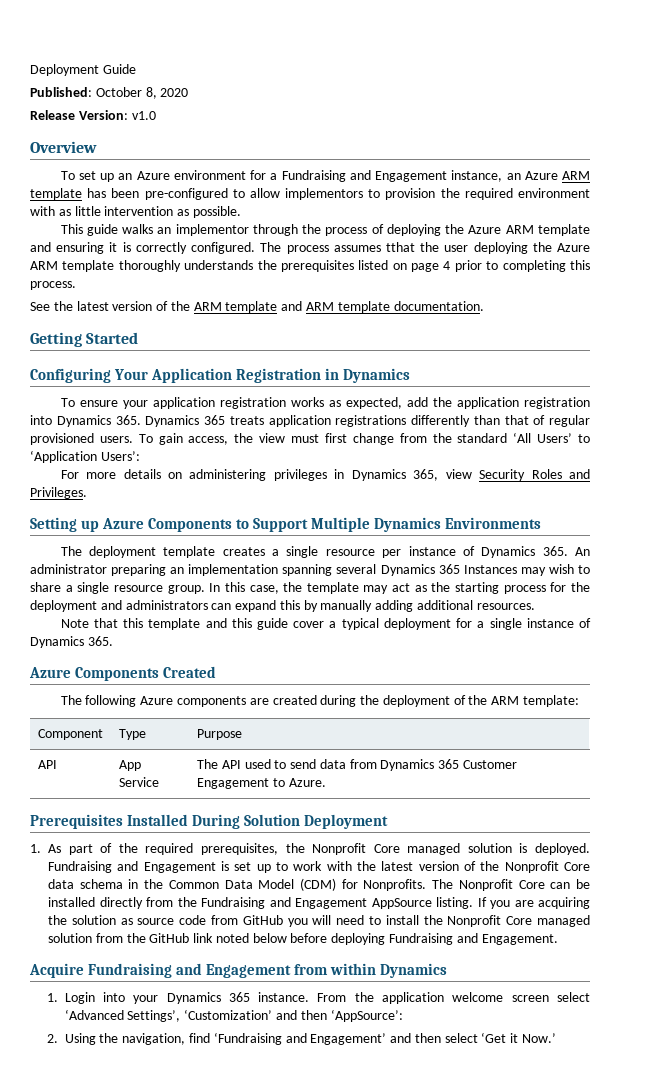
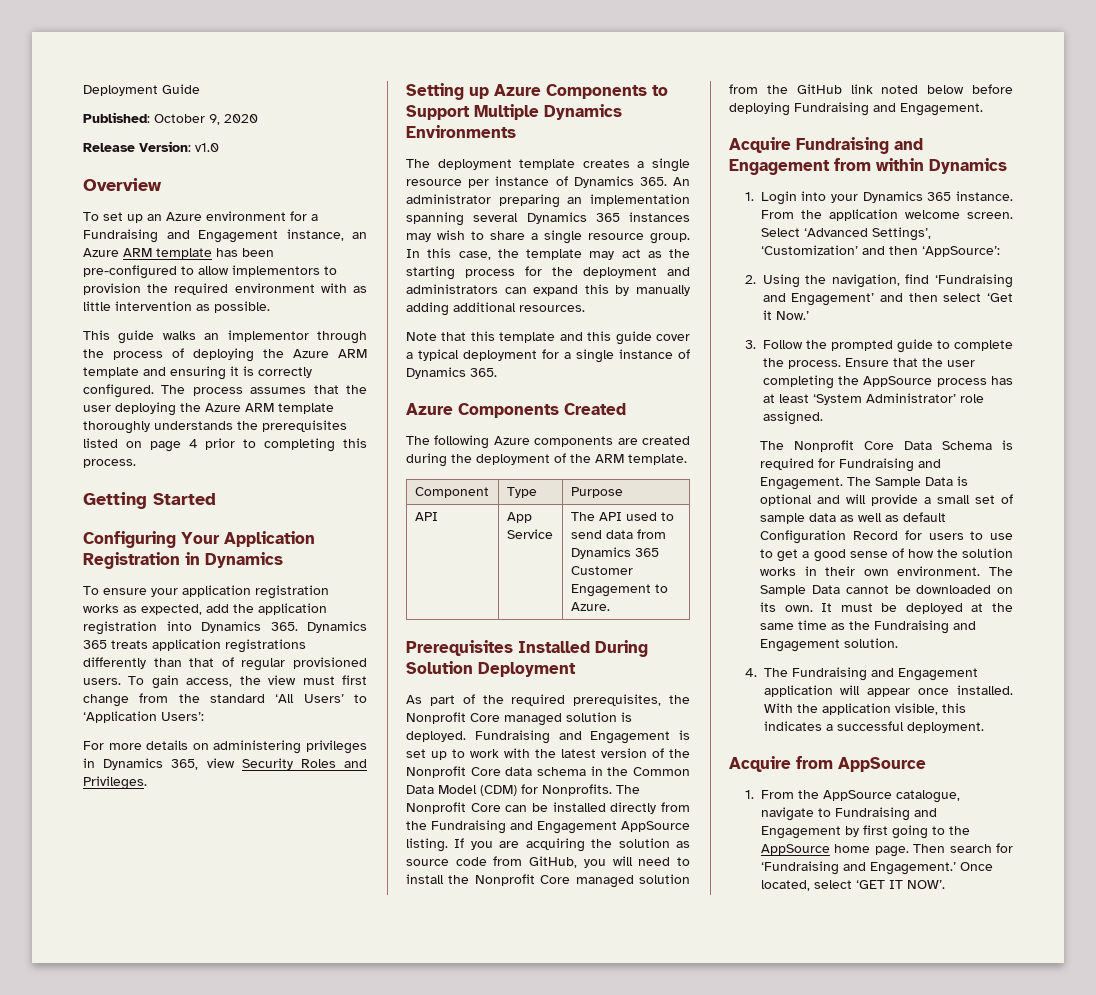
[145,87,157,99] 8, -> [209,114,220,125] 9,
[385,242,415,252] tthat -> [313,385,339,394] that
[30,301,484,313] // See the latest version of the ARM template and ARM template documentation. -> (136, 463) none
[463,565,517,574] Instances -> [629,212,690,222] instances
[523,695,580,707] template: -> [628,454,687,465] template.
[30,844,41,853] 1. -> (576, 669) none
[242,915,283,925] GitHub -> [529,856,578,868] GitHub,
[511,992,590,1002] screen select -> [967,212,1013,219] [760,228,800,237] screen. Select
(557, 1038) none -> [744,339,1013,353] [762,358,975,369] [762,375,1013,389] [762,393,984,405] [762,411,823,425] [760,440,1013,452] [760,458,942,472] [760,476,969,490] [760,494,1013,506] [760,512,947,524] [760,530,1013,544] [760,548,1013,562] [760,566,1013,576] [760,585,1013,596] [760,602,1013,614] [760,620,977,634] [760,638,899,652] [744,667,978,681] [763,685,1013,697] [763,703,966,715] [763,721,984,733] [729,756,926,772] [744,790,960,803] [760,807,937,821] [760,825,970,839] [760,843,1013,857] [760,861,993,875] [760,880,945,891] // 3. Follow the prompted guide to complete the process. Ensure that the user completing the AppSource process has at least ‘System Administrator’ role assigned. // The Nonprofit Core Data Schema is required for Fundraising and Engagement. The Sample Data is optional and will provide a small set of sample data as well as default Configuration Record for users to use to get a good sense of how the solution works in their own environment. The Sample Data cannot be downloaded on its own. It must be deployed at the same time as the Fundraising and Engagement solution. // 4. The Fundraising and Engagement application will appear once installed. With the application visible, this indicates a successful deployment. // Acquire from AppSource // 1. From the AppSource catalogue, navigate to Fundraising and Engagement by first going to the AppSource home page. Then search for ‘Fundraising and Engagement.’ Once located, select ‘GET IT NOW’.

